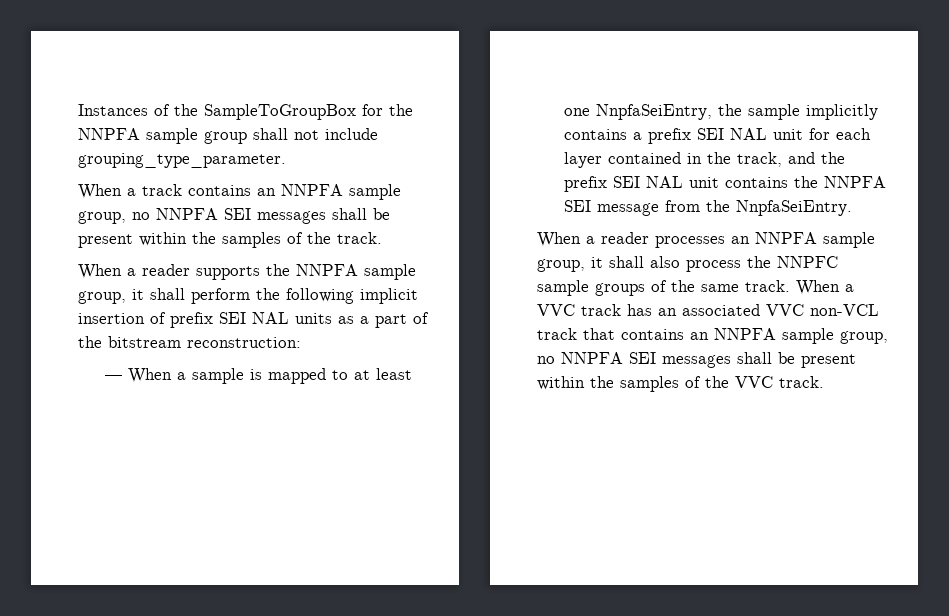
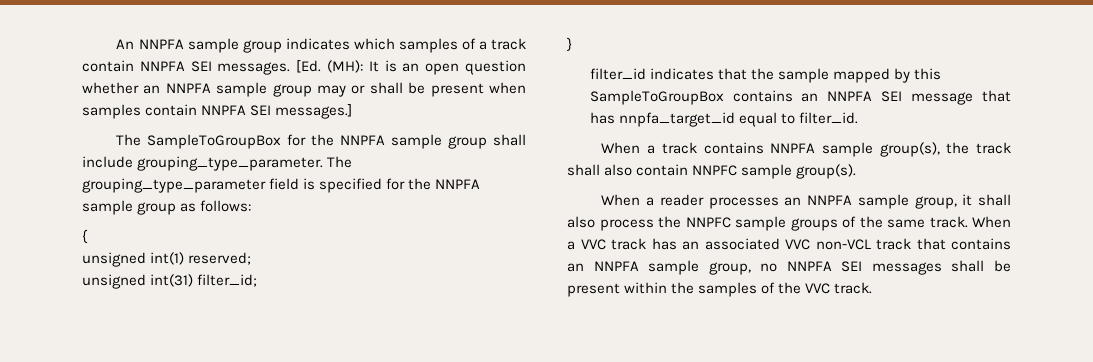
[78,104,198,116] Instances of the -> [116,38,526,53] [82,60,526,75] [82,82,526,97] [82,104,353,119] [116,134,142,146] An NNPFA sample group indicates which samples of a track contain NNPFA SEI messages. [Ed. (MH): It is an open question whether an NNPFA sample group may or shall be present when samples contain NNPFA SEI messages.] // The
[294,130,319,140] not -> (526, 140) none
(286, 160) none -> [327,156,353,168] [82,178,481,193] [82,200,252,215] [82,229,88,244] [82,252,252,267] [82,274,258,289] [567,37,572,52] [589,68,942,83] [589,90,1011,105] [589,112,858,127] The grouping_type_parameter field is specified for the NNPFA sample group as follows: // { // unsigned int(1) reserved; // unsigned int(31) filter_id; // } // filter_id indicates that the sample mapped by this SampleToGroupBox contains an NNPFA SEI message that has nnpfa_target_id equal to filter_id.
[257,184,401,200] [78,208,390,224] [78,232,382,248] [78,264,416,280] [78,288,418,304] [78,312,429,328] [78,336,301,348] [105,368,413,384] [564,104,879,120] [564,128,872,144] [564,152,846,168] [564,176,887,192] [564,200,853,216] an NNPFA sample group, no NNPFA SEI messages shall be present within the samples of the track. // When a reader supports the NNPFA sample group, it shall perform the following implicit insertion of prefix SEI NAL units as a part of the bitstream reconstruction: // — When a sample is mapped to at least one NnpfaSeiEntry, the sample implicitly contains a prefix SEI NAL unit for each layer contained in the track, and the prefix SEI NAL unit contains the NNPFA SEI message from the NnpfaSeiEntry. -> [770,142,1011,157] [567,164,857,179] NNPFA sample group(s), the track shall also contain NNPFC sample group(s).

